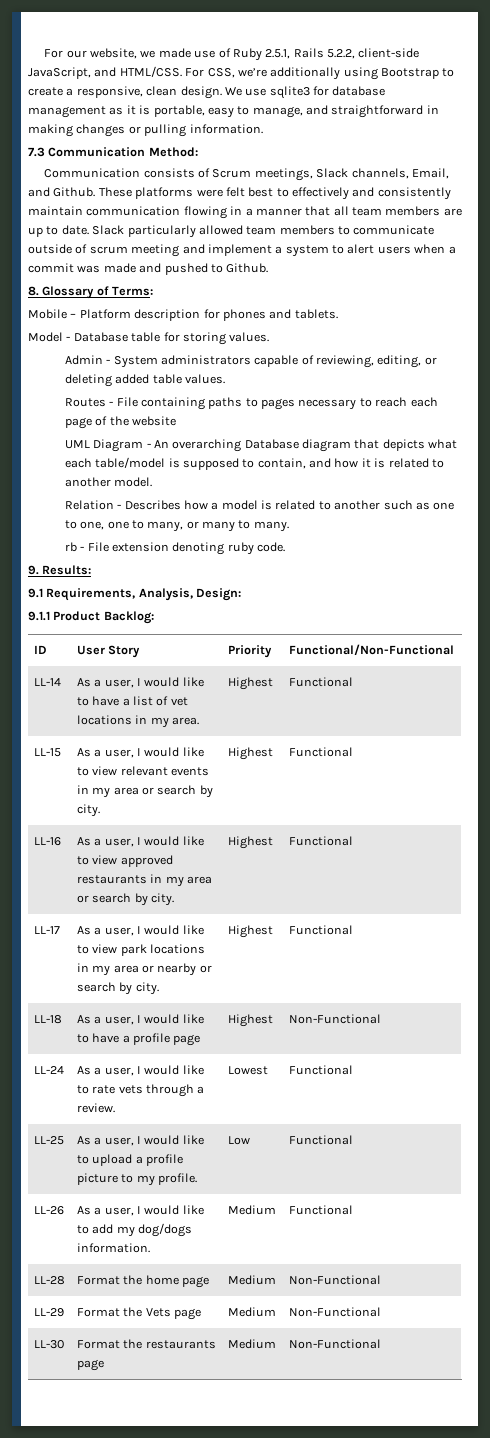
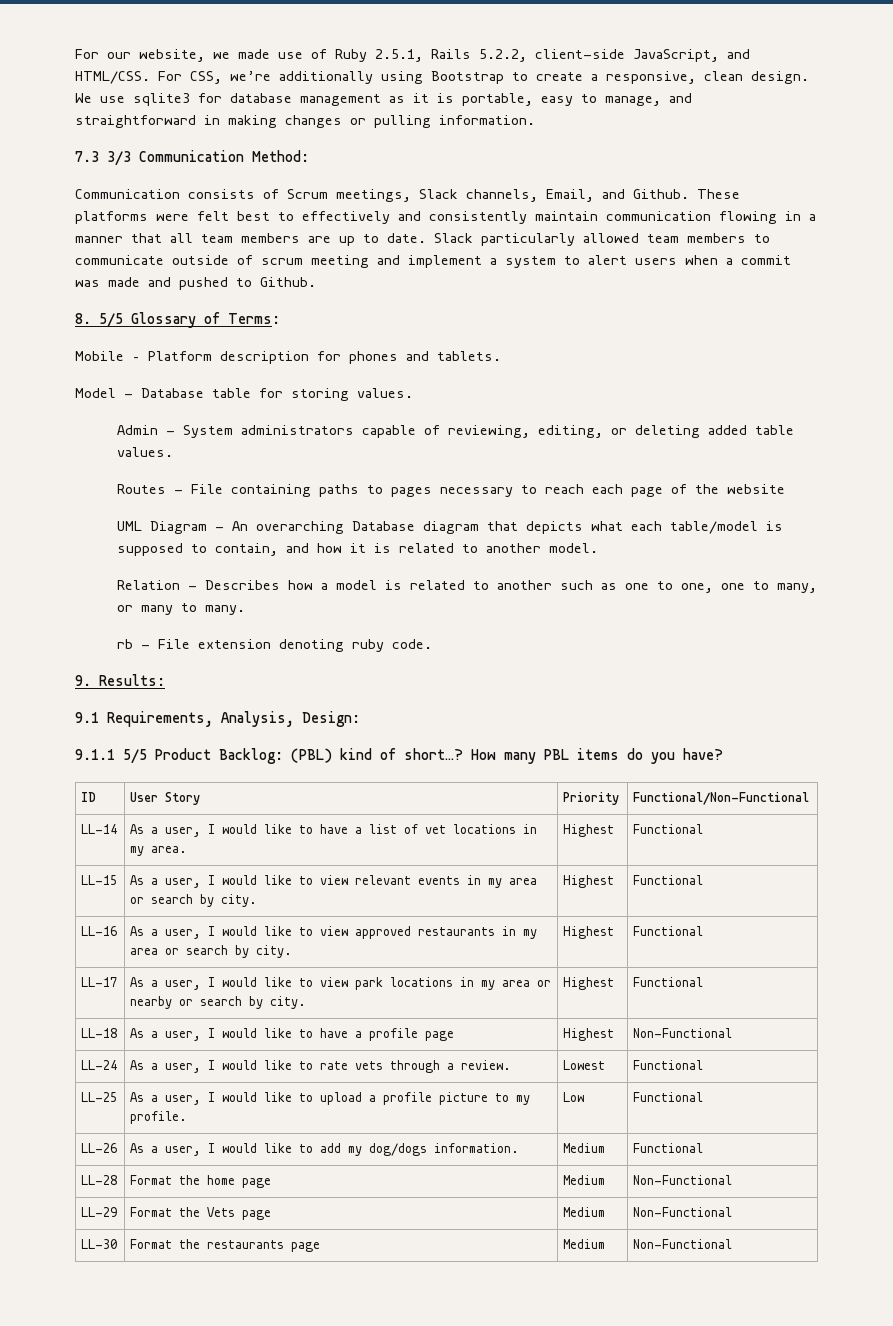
(45, 152) none -> [107,151,131,166] 3/3
(39, 291) none -> [99,313,123,328] 5/5
(50, 616) none -> [123,749,147,764] 5/5
(154, 617) none -> [291,748,723,764] (PBL) kind of short…? How many PBL items do you have?

